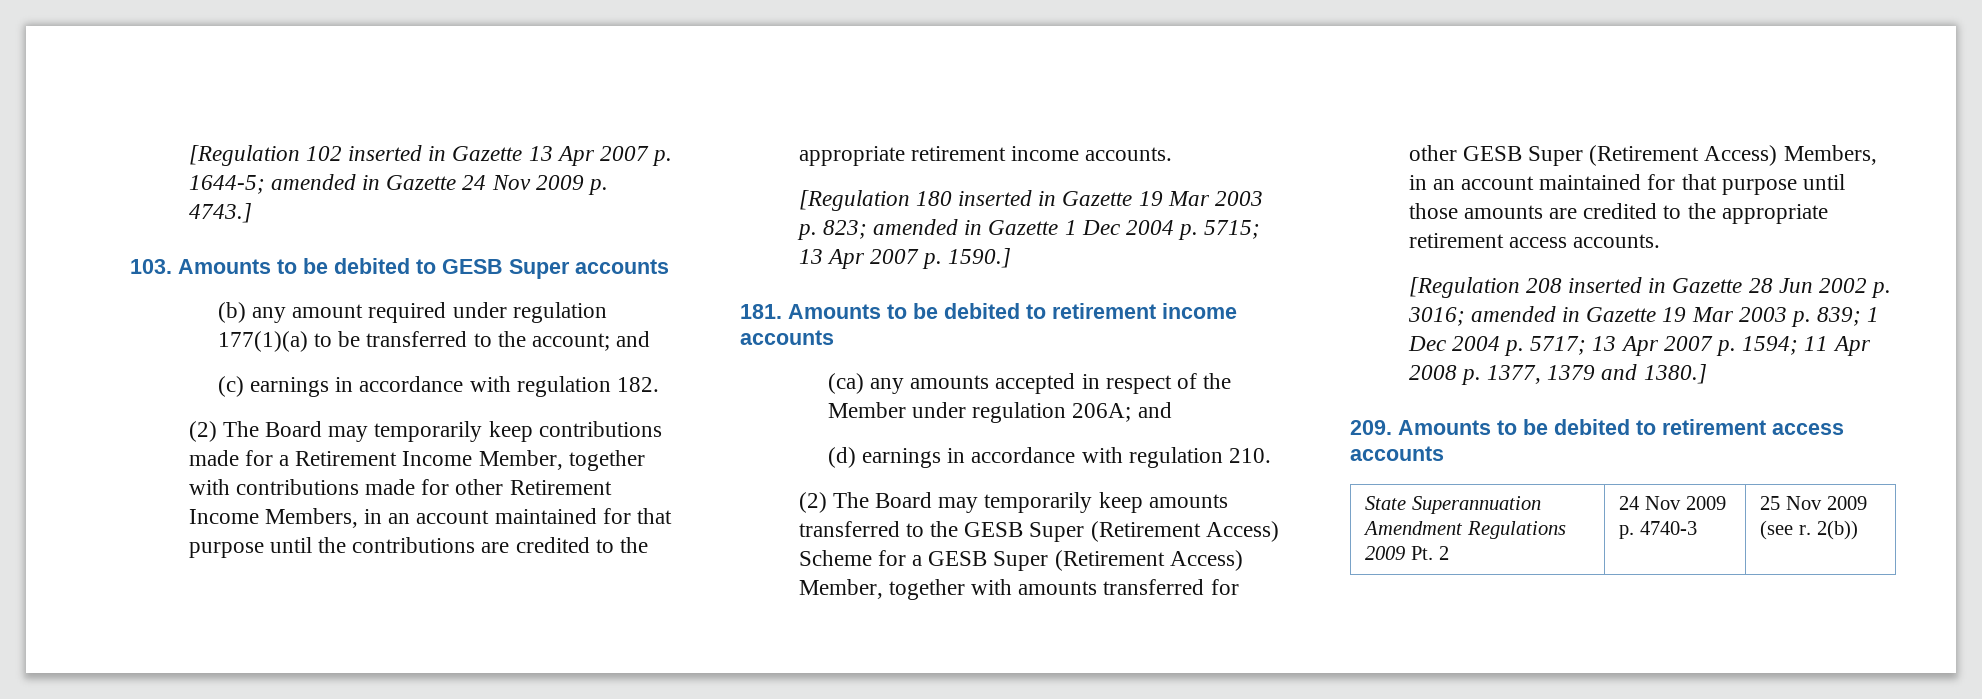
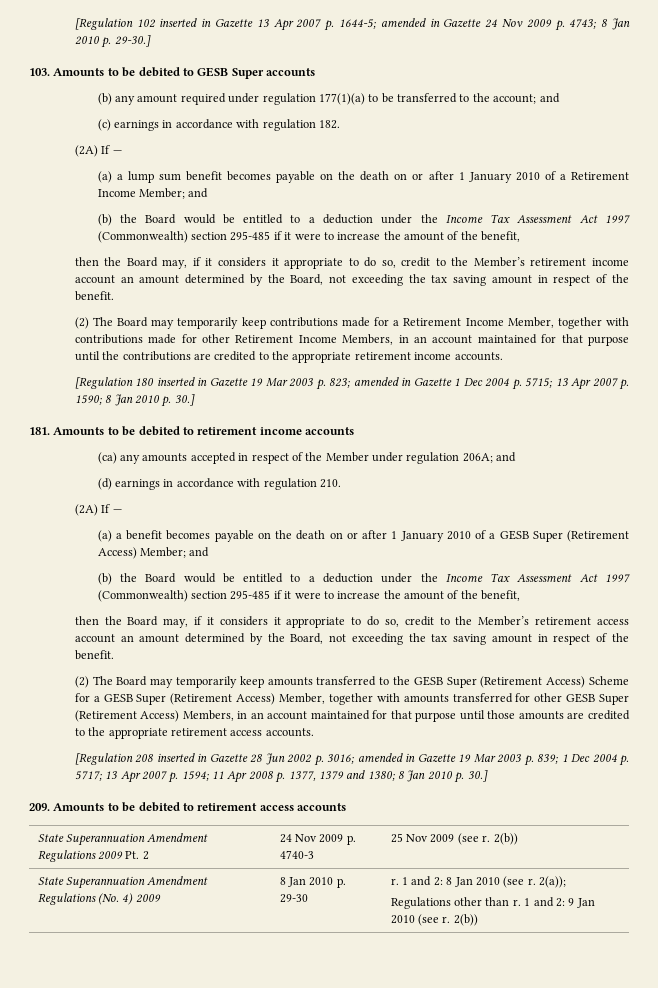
[188,203,252,223] 4743.] -> [569,18,630,30] [74,35,151,48] 4743; 8 Jan 2010 p. 29-30.]
(660, 384) none -> [74,145,122,157] [97,171,629,183] [97,188,209,199] [97,214,630,226] [97,231,521,243] [74,257,630,269] [74,274,630,286] [74,291,114,301] // (2A) If — // (a) a lump sum benefit becomes payable on the death on or after 1 January 2010 of a Retirement Income Member; and // (b) the Board would be entitled to a deduction under the Income Tax Assessment Act 1997 (Commonwealth) section 295-485 if it were to increase the amount of the benefit, // then the Board may, if it considers it appropriate to do so, credit to the Member’s retirement income account an amount determined by the Board, not exceeding the tax saving amount in respect of the benefit.
[948,248,1012,268] 1590.] -> [74,394,195,407] 1590; 8 Jan 2010 p. 30.]
(1272, 455) none -> [74,504,122,516] [97,530,630,542] [97,547,210,559] [97,573,630,585] [97,590,521,602] [74,616,629,628] [74,633,630,645] [74,650,114,660] // (2A) If — // (a) a benefit becomes payable on the death on or after 1 January 2010 of a GESB Super (Retirement Access) Member; and // (b) the Board would be entitled to a deduction under the Income Tax Assessment Act 1997 (Commonwealth) section 295-485 if it were to increase the amount of the benefit, // then the Board may, if it considers it appropriate to do so, credit to the Member’s retirement access account an amount determined by the Board, not exceeding the tax saving amount in respect of the benefit.
[1643,364,1707,384] 1380.] -> [367,770,488,783] 1380; 8 Jan 2010 p. 30.]
(1858, 530) none -> [37,876,209,889] [37,893,161,905] [279,877,346,888] [279,894,308,903] [390,876,567,888] [390,897,595,909] [390,914,478,926] // State Superannuation Amendment Regulations (No. 4) 2009 | 8 Jan 2010 p. 29-30 | r. 1 and 2: 8 Jan 2010 (see r. 2(a)); // Regulations other than r. 1 and 2: 9 Jan 2010 (see r. 2(b))

